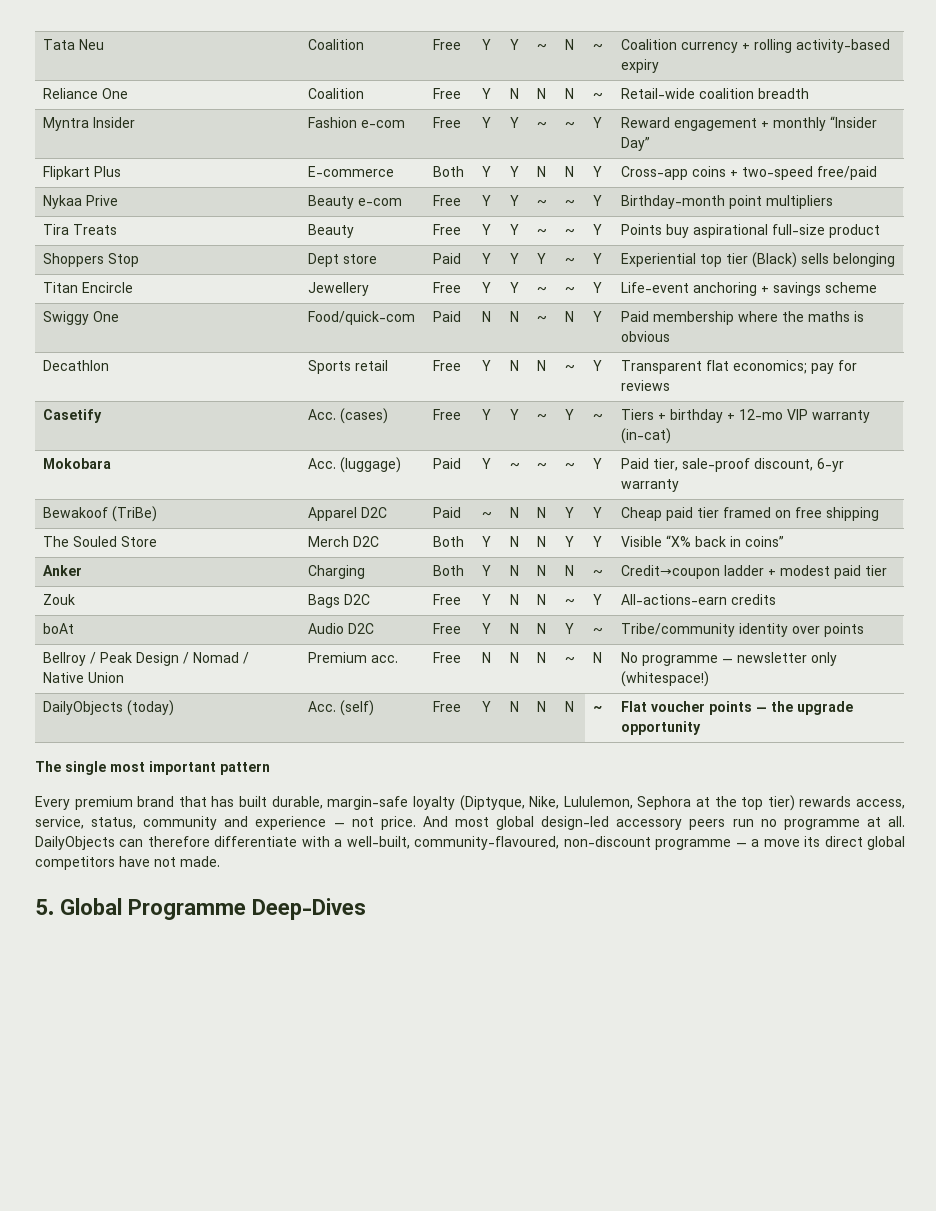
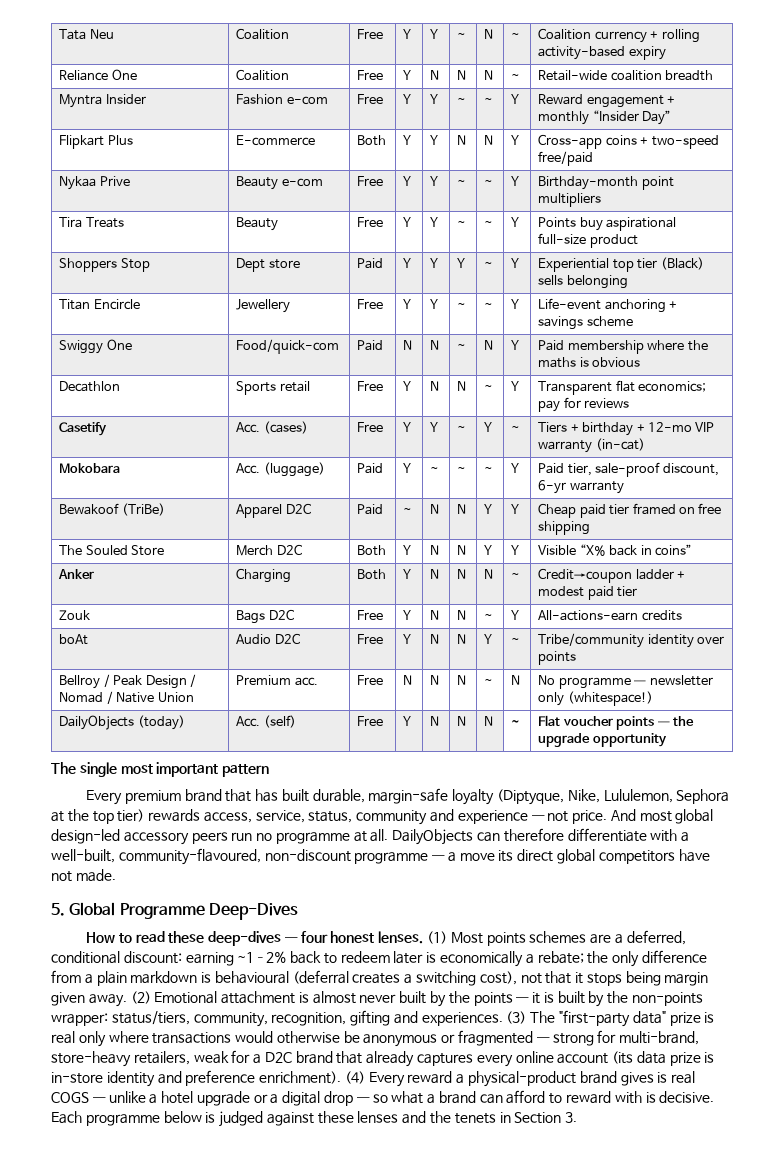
(366, 909) none -> [86,930,686,946] [51,950,707,967] [51,970,709,986] [51,991,704,1007] [51,1010,715,1027] [51,1030,700,1047] [51,1050,715,1067] [51,1070,696,1087] [51,1090,715,1106] [51,1111,578,1127] // How to read these deep-dives — four honest lenses. (1) Most points schemes are a deferred, conditional discount: earning ~1–2% back to redeem later is economically a rebate; the only difference from a plain markdown is behavioural (deferral creates a switching cost), not that it stops being margin given away. (2) Emotional attachment is almost never built by the points — it is built by the non-points wrapper: status/tiers, community, recognition, gifting and experiences. (3) The "first-party data" prize is real only where transactions would otherwise be anonymous or fragmented — strong for multi-brand, store-heavy retailers, weak for a D2C brand that already captures every online account (its data prize is in-store identity and preference enrichment). (4) Every reward a physical-product brand gives is real COGS — unlike a hotel upgrade or a digital drop — so what a brand can afford to reward with is decisive. Each programme below is judged against these lenses and the tenets in Section 3.

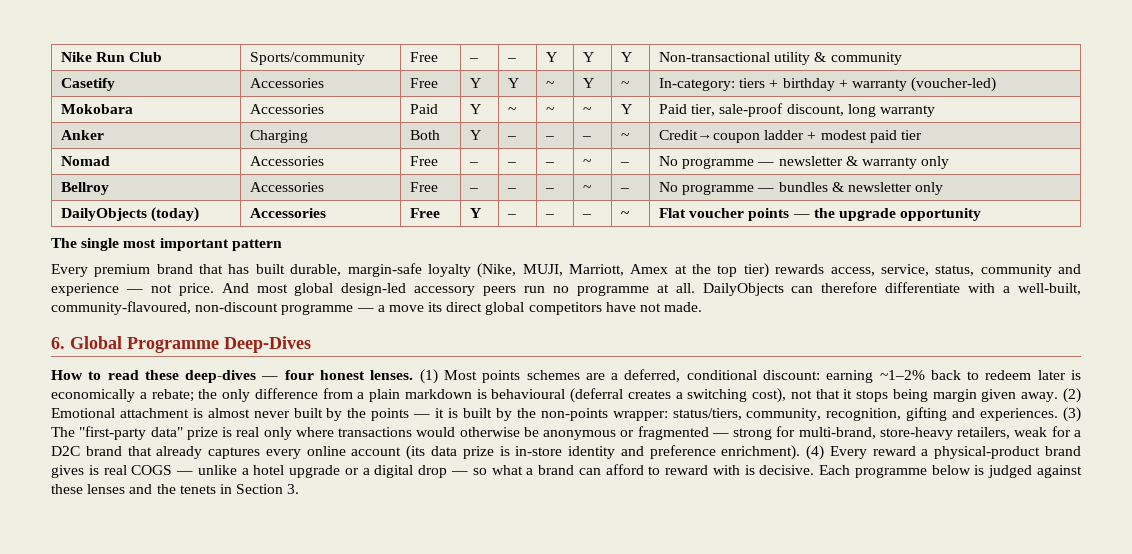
[59,29,114,40] [236,28,290,40] [357,29,384,39] [403,29,412,39] [430,29,439,39] [457,32,467,39] [484,29,494,39] [511,32,521,39] [538,28,700,43] [538,46,666,60] [59,69,137,81] [236,69,290,81] [357,70,384,80] [403,70,412,80] [430,70,440,80] [457,70,467,80] [484,70,494,80] [511,73,521,80] [538,70,714,81] [59,94,146,108] [236,94,328,105] [357,94,384,104] [403,94,412,104] [430,94,439,104] [457,97,467,104] [484,97,494,104] [511,94,520,104] [538,94,676,108] [538,110,672,125] [59,135,133,149] [236,135,316,146] [357,135,387,146] [403,135,412,145] [430,135,439,145] [457,135,467,145] [484,135,494,145] [511,135,520,145] [538,134,719,149] [538,151,594,166] [59,176,130,190] [236,176,323,190] [357,176,384,186] [403,176,412,186] [430,176,439,186] [457,179,467,186] [484,179,494,186] [511,176,520,186] [538,176,674,190] [538,193,602,207] [59,217,124,228] [236,217,279,231] [357,217,384,227] [403,217,412,227] [430,217,439,227] [457,220,467,227] [484,220,494,227] [511,217,520,227] [538,217,677,231] [538,233,638,248] [59,258,150,272] [236,258,300,272] [357,258,384,269] [403,258,412,268] [430,258,439,268] [457,258,466,268] [484,261,494,268] [511,258,520,268] [538,257,704,272] [538,275,628,289] [59,299,140,310] [236,299,291,313] [357,299,384,309] [403,299,412,309] [430,299,439,309] [457,302,467,309] [484,302,494,309] [511,299,520,309] [538,298,678,313] [538,316,633,330] [59,339,132,354] [236,339,340,354] [357,340,384,351] [403,340,413,350] [430,340,440,350] [457,343,467,350] [484,340,494,350] [511,340,520,350] [538,340,708,354] [538,357,641,368] [59,381,121,392] [236,381,310,395] [357,381,384,391] [403,381,412,391] [430,381,440,391] [457,381,467,391] [484,384,494,391] [511,381,520,391] [538,380,707,395] [538,397,630,412] Tata Neu | Coalition | Free | Y | Y | ~ | N | ~ | Coalition currency + rolling activity-based expiry // Reliance One | Coalition | Free | Y | N | N | N | ~ | Retail-wide coalition breadth // Myntra Insider | Fashion e-com | Free | Y | Y | ~ | ~ | Y | Reward engagement + monthly “Insider Day” // Flipkart Plus | E-commerce | Both | Y | Y | N | N | Y | Cross-app coins + two-speed free/paid // Nykaa Prive | Beauty e-com | Free | Y | Y | ~ | ~ | Y | Birthday-month point multipliers // Tira Treats | Beauty | Free | Y | Y | ~ | ~ | Y | Points buy aspirational full-size product // Shoppers Stop | Dept store | Paid | Y | Y | Y | ~ | Y | Experiential top tier (Black) sells belonging // Titan Encircle | Jewellery | Free | Y | Y | ~ | ~ | Y | Life-event anchoring + savings scheme // Swiggy One | Food/quick-com | Paid | N | N | ~ | N | Y | Paid membership where the maths is obvious // Decathlon | Sports retail | Free | Y | N | N | ~ | Y | Transparent flat economics; pay for reviews -> [61,52,163,62] [250,52,366,65] [410,52,439,62] [469,58,479,62] [507,58,517,62] [546,52,558,62] [583,52,595,62] [621,52,633,62] [659,52,902,65] Nike Run Club | Sports/community | Free | – | – | Y | Y | Y | Non-transactional utility & community
[236,421,308,434] Acc. (cases) -> [250,78,325,88] Accessories
[538,422,568,432] Tiers -> [659,78,766,91] In-category: tiers
[647,422,715,432] [538,438,645,453] 12-mo VIP warranty (in-cat) -> [851,77,997,92] warranty (voucher-led)
[236,462,325,477] Acc. (luggage) -> [250,104,325,114] Accessories
[538,480,624,494] [59,503,165,516] [236,503,311,518] [357,504,384,515] [403,507,413,514] [430,504,440,514] [457,504,467,514] [484,504,493,514] [511,504,520,514] [538,503,722,518] [538,521,591,535] [59,545,165,556] [236,544,302,556] [357,545,387,556] [403,545,412,555] [430,545,440,555] [457,545,467,555] [484,545,493,555] [511,545,520,555] [538,544,692,556] 6-yr warranty // Bewakoof (TriBe) | Apparel D2C | Paid | ~ | N | N | Y | Y | Cheap paid tier framed on free shipping // The Souled Store | Merch D2C | Both | Y | N | N | Y | Y | Visible “X% back in coins” -> [847,104,935,117] long warranty
[430,569,440,579] [457,569,467,579] [484,569,494,579] N | N | N -> [507,136,517,140] [545,136,555,140] [582,136,592,140] – | – | –
[59,610,91,620] [236,609,294,624] [357,610,384,620] [403,610,412,620] [430,610,440,620] [457,610,467,620] [484,613,494,620] [511,610,520,620] [538,610,682,621] [59,634,89,645] [236,633,300,644] [357,634,384,644] [403,634,412,644] [430,634,440,644] [457,634,467,644] [484,634,493,644] [511,637,521,644] [538,633,725,648] [538,651,577,665] [59,674,196,689] [59,691,194,704] [236,675,318,686] [357,675,384,685] [403,675,413,685] [430,675,440,685] [457,675,467,685] [484,678,494,685] [511,675,521,685] [538,675,713,689] [538,691,653,706] [59,715,185,730] [236,715,296,728] [357,716,384,726] [403,716,412,726] [430,716,440,726] [457,716,467,726] [484,716,494,726] Zouk | Bags D2C | Free | Y | N | N | ~ | Y | All-actions-earn credits // boAt | Audio D2C | Free | Y | N | N | Y | ~ | Tribe/community identity over points // Bellroy / Peak Design / Nomad / Native Union | Premium acc. | Free | N | N | N | ~ | N | No programme — newsletter only (whitespace!) // DailyObjects (today) | Acc. (self) | Free | Y | N | N | N -> [61,156,111,166] [250,156,325,166] [410,156,439,166] [469,162,479,166] [507,162,517,166] [545,162,555,166] [583,159,592,166] [620,162,630,166] [659,156,950,169] [61,182,110,195] [250,182,325,192] [410,182,439,192] [469,188,479,192] [507,188,517,192] [545,188,555,192] [583,185,592,192] [620,188,630,192] [659,182,944,195] [61,207,200,222] [250,208,327,218] [410,208,441,218] [470,208,482,218] [507,214,517,218] [545,214,555,218] [582,214,592,218] Nomad | Accessories | Free | – | – | – | ~ | – | No programme — newsletter & warranty only // Bellroy | Accessories | Free | – | – | – | ~ | – | No programme — bundles & newsletter only // DailyObjects (today) | Accessories | Free | Y | – | – | –
[497,789,730,805] (Diptyque, Nike, Lululemon, Sephora -> [477,263,669,278] (Nike, MUJI, Marriott, Amex
[51,903,65,916] 5. -> [51,337,65,349] 6.

